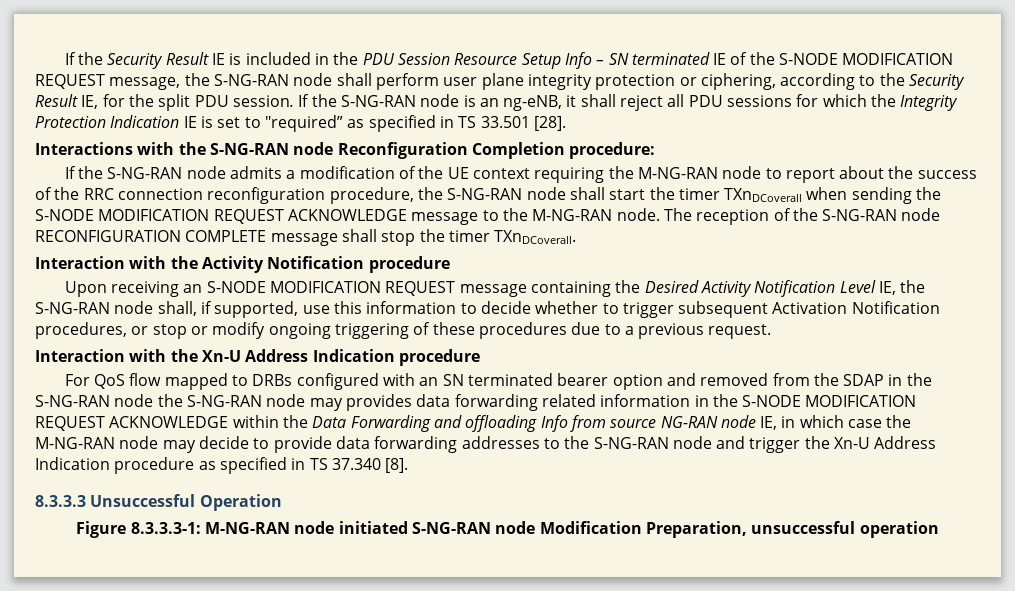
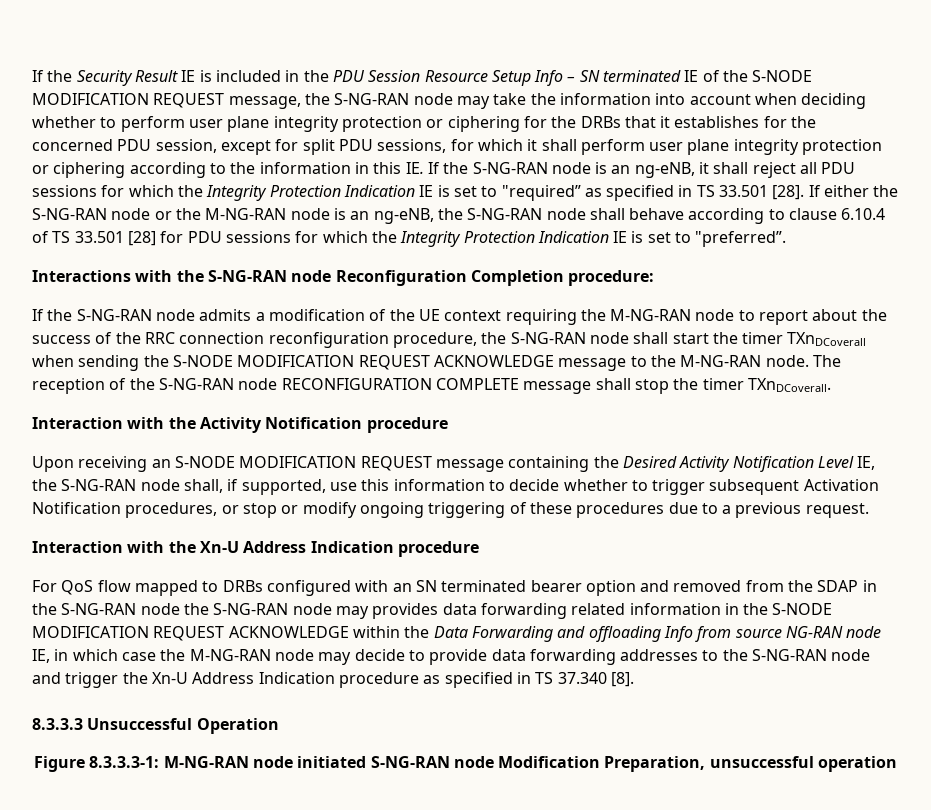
(333, 79) none -> [456,93,867,109] [32,116,817,132] [32,139,538,155] may take the information into account when deciding whether to perform user plane integrity protection or ciphering for the DRBs that it establishes for the concerned PDU session, except for split PDU sessions, for which it
[700,73,776,90] ciphering, -> [53,162,126,178] ciphering
[909,74,966,90] [35,94,294,111] Security Result IE, for the split PDU session. -> [259,162,424,174] information in this IE.
(566, 123) none -> [808,185,899,197] [32,208,886,224] [32,231,787,247] If either the S-NG-RAN node or the M-NG-RAN node is an ng-eNB, the S-NG-RAN node shall behave according to clause 6.10.4 of TS 33.501 [28] for PDU sessions for which the Integrity Protection Indication IE is set to "preferred”.

